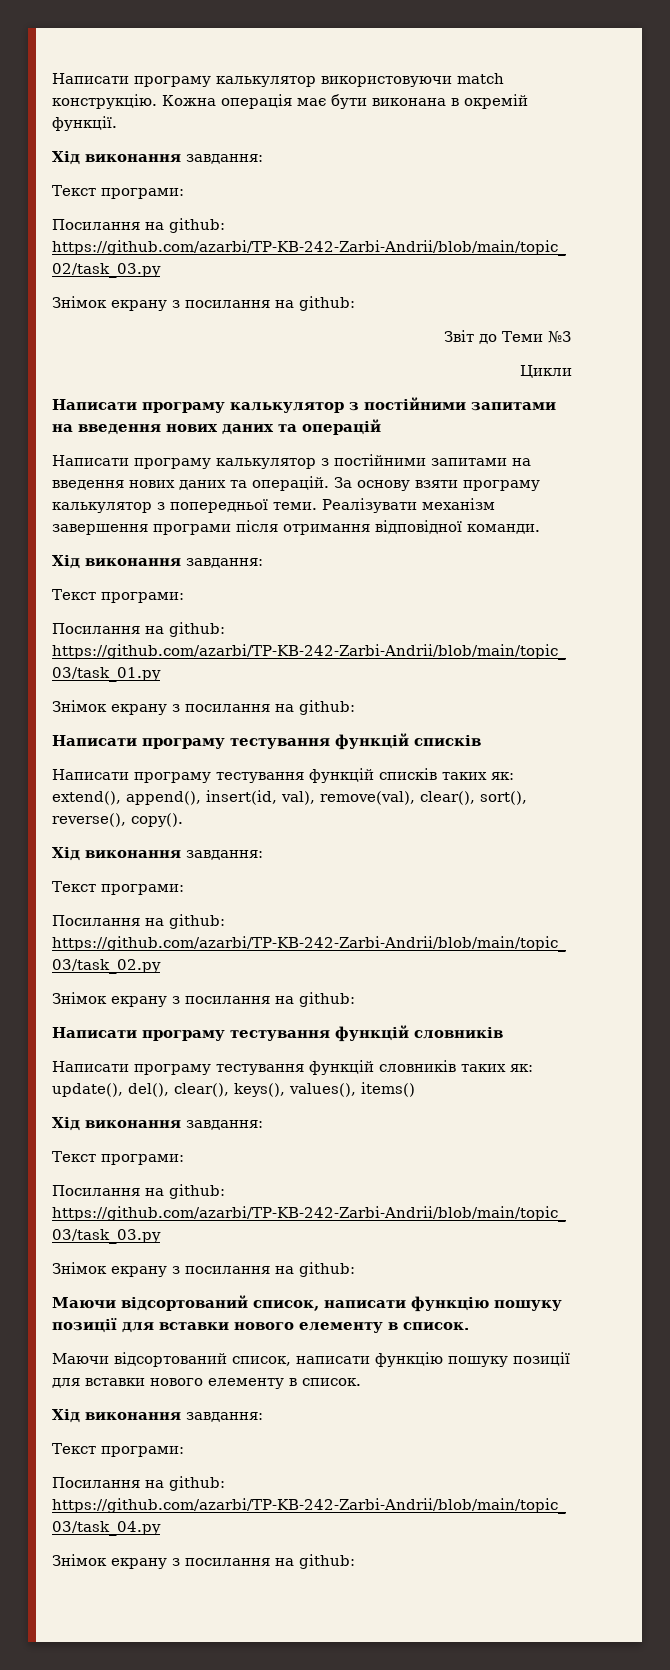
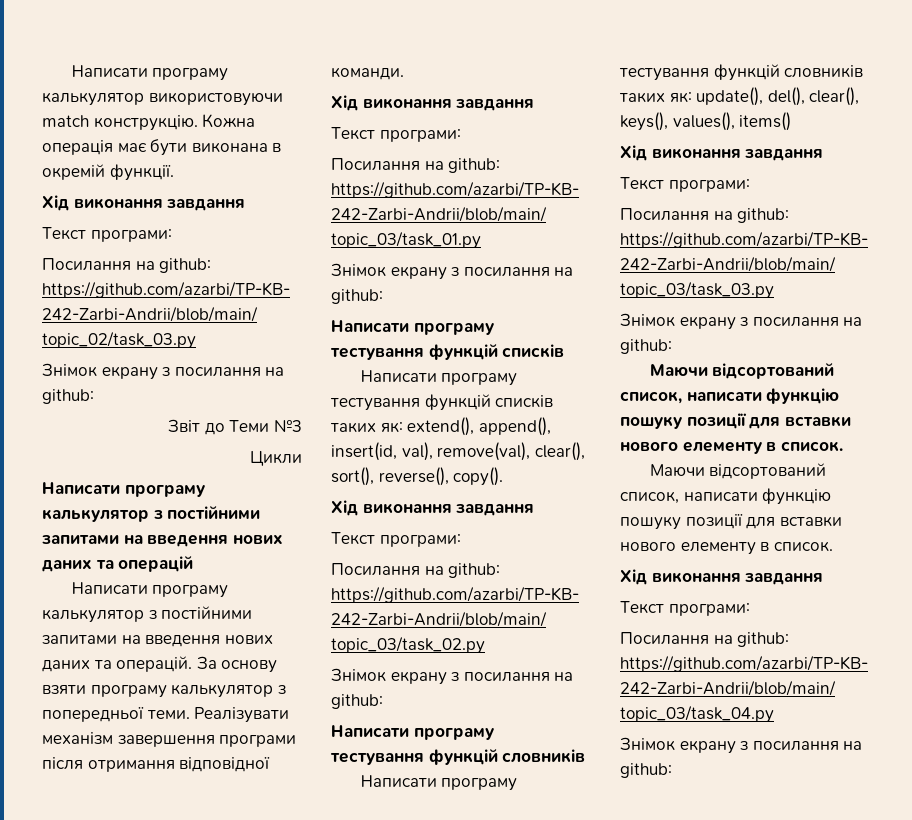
[186,154,263,164] завдання: -> [167,198,246,211] завдання
[186,558,263,568] завдання: -> [456,98,535,111] завдання
[186,850,263,860] завдання: -> [456,503,535,516] завдання
[186,1120,263,1130] завдання: -> [745,148,824,161] завдання
[186,1412,263,1422] завдання: -> [745,572,824,585] завдання

